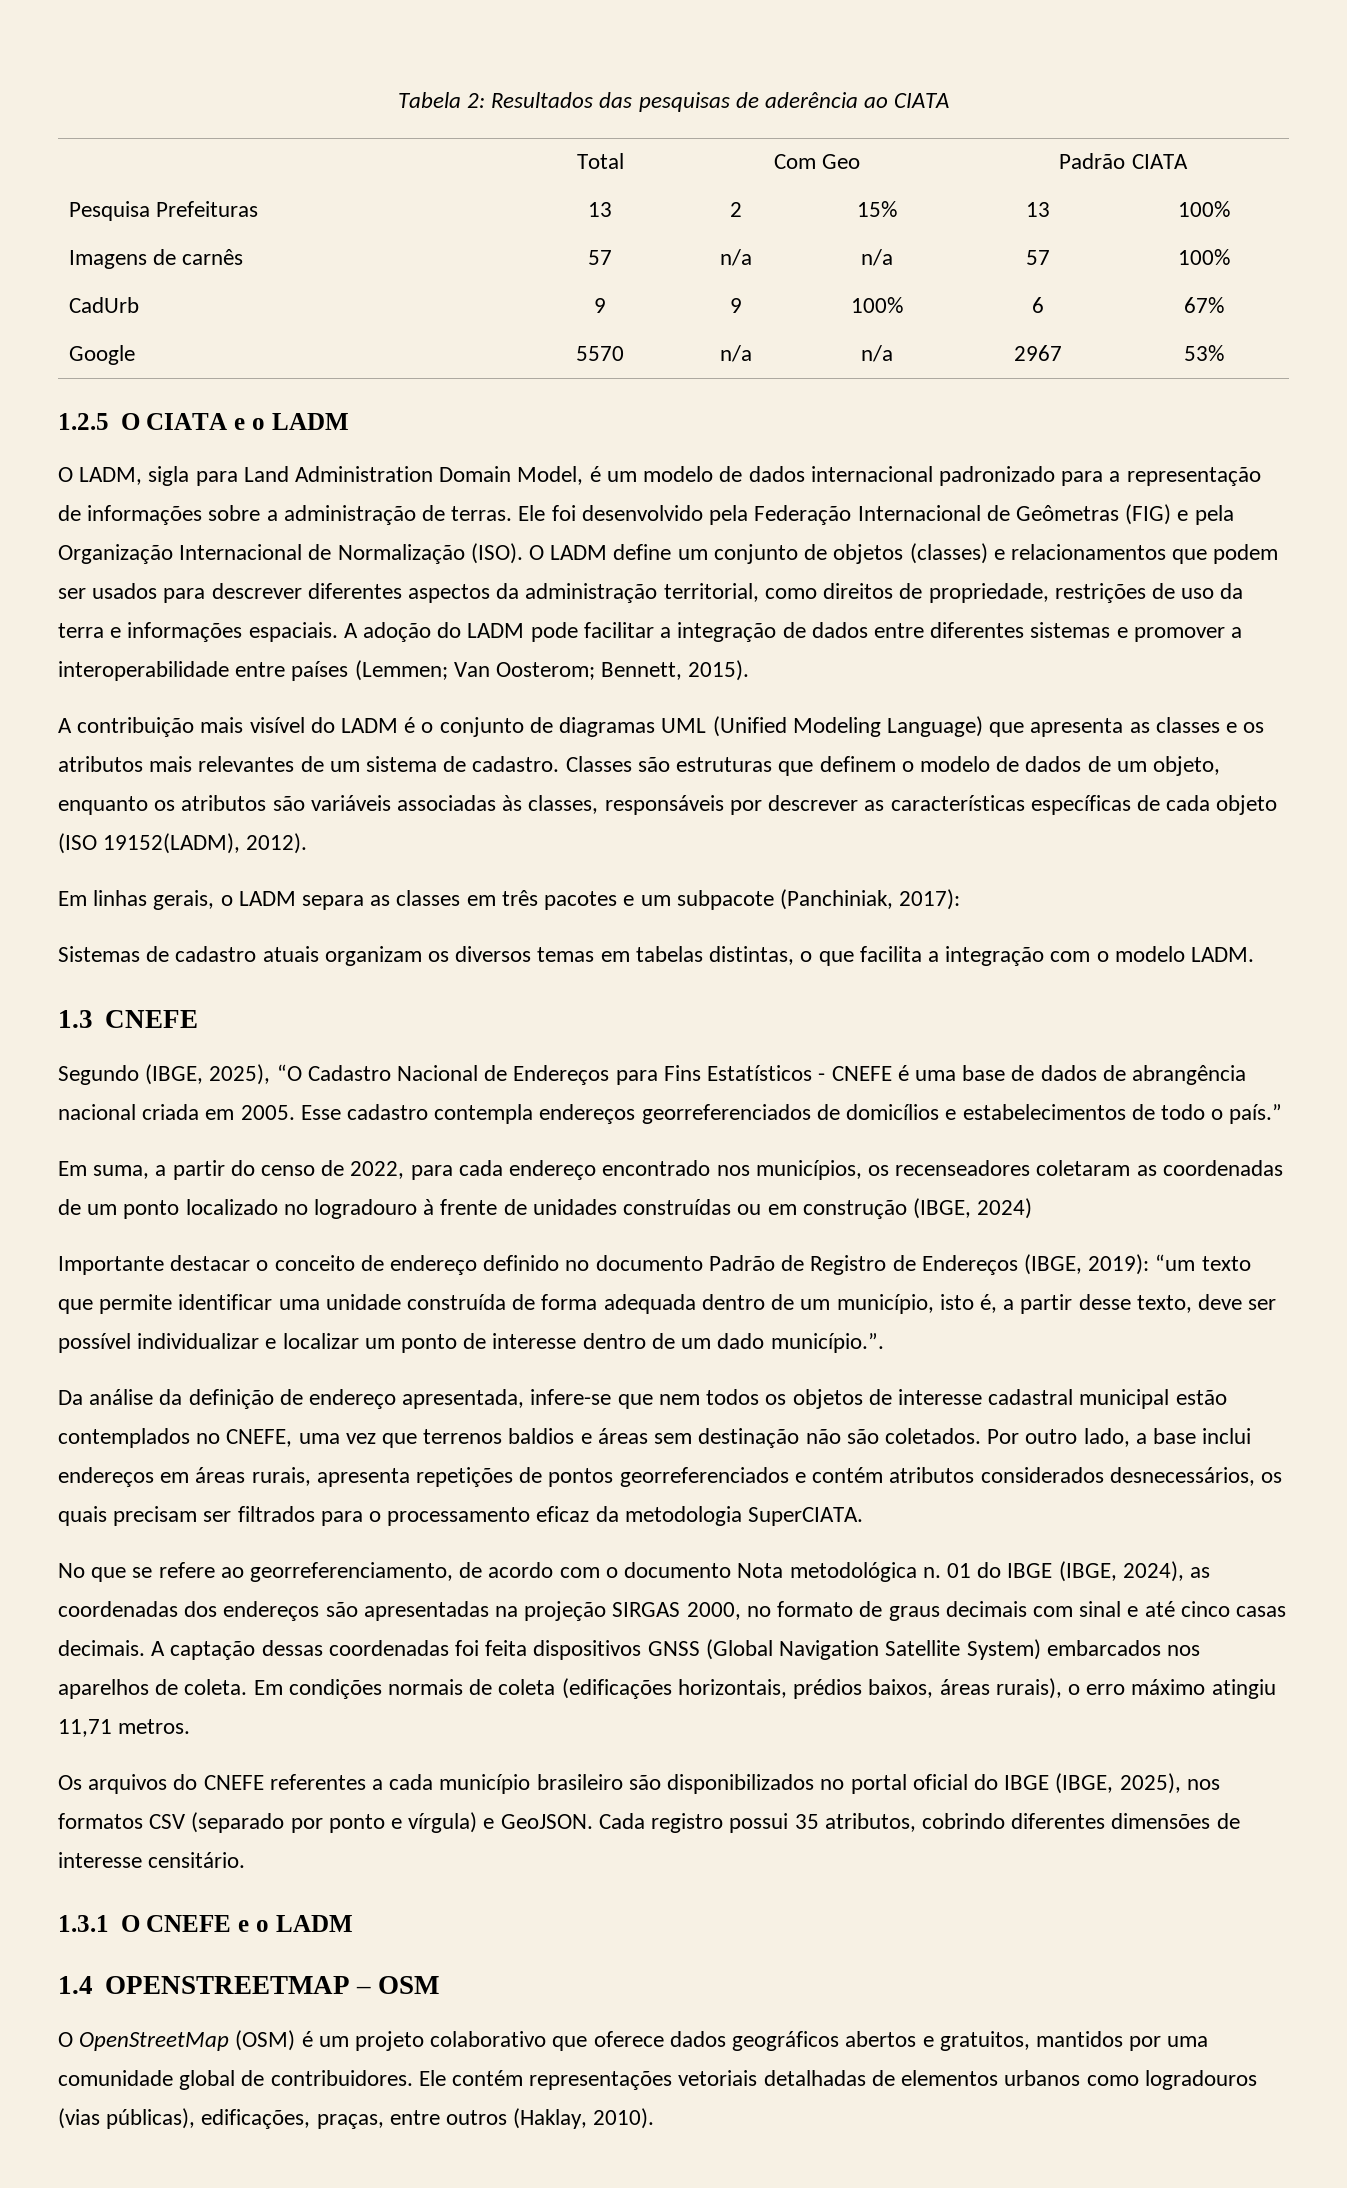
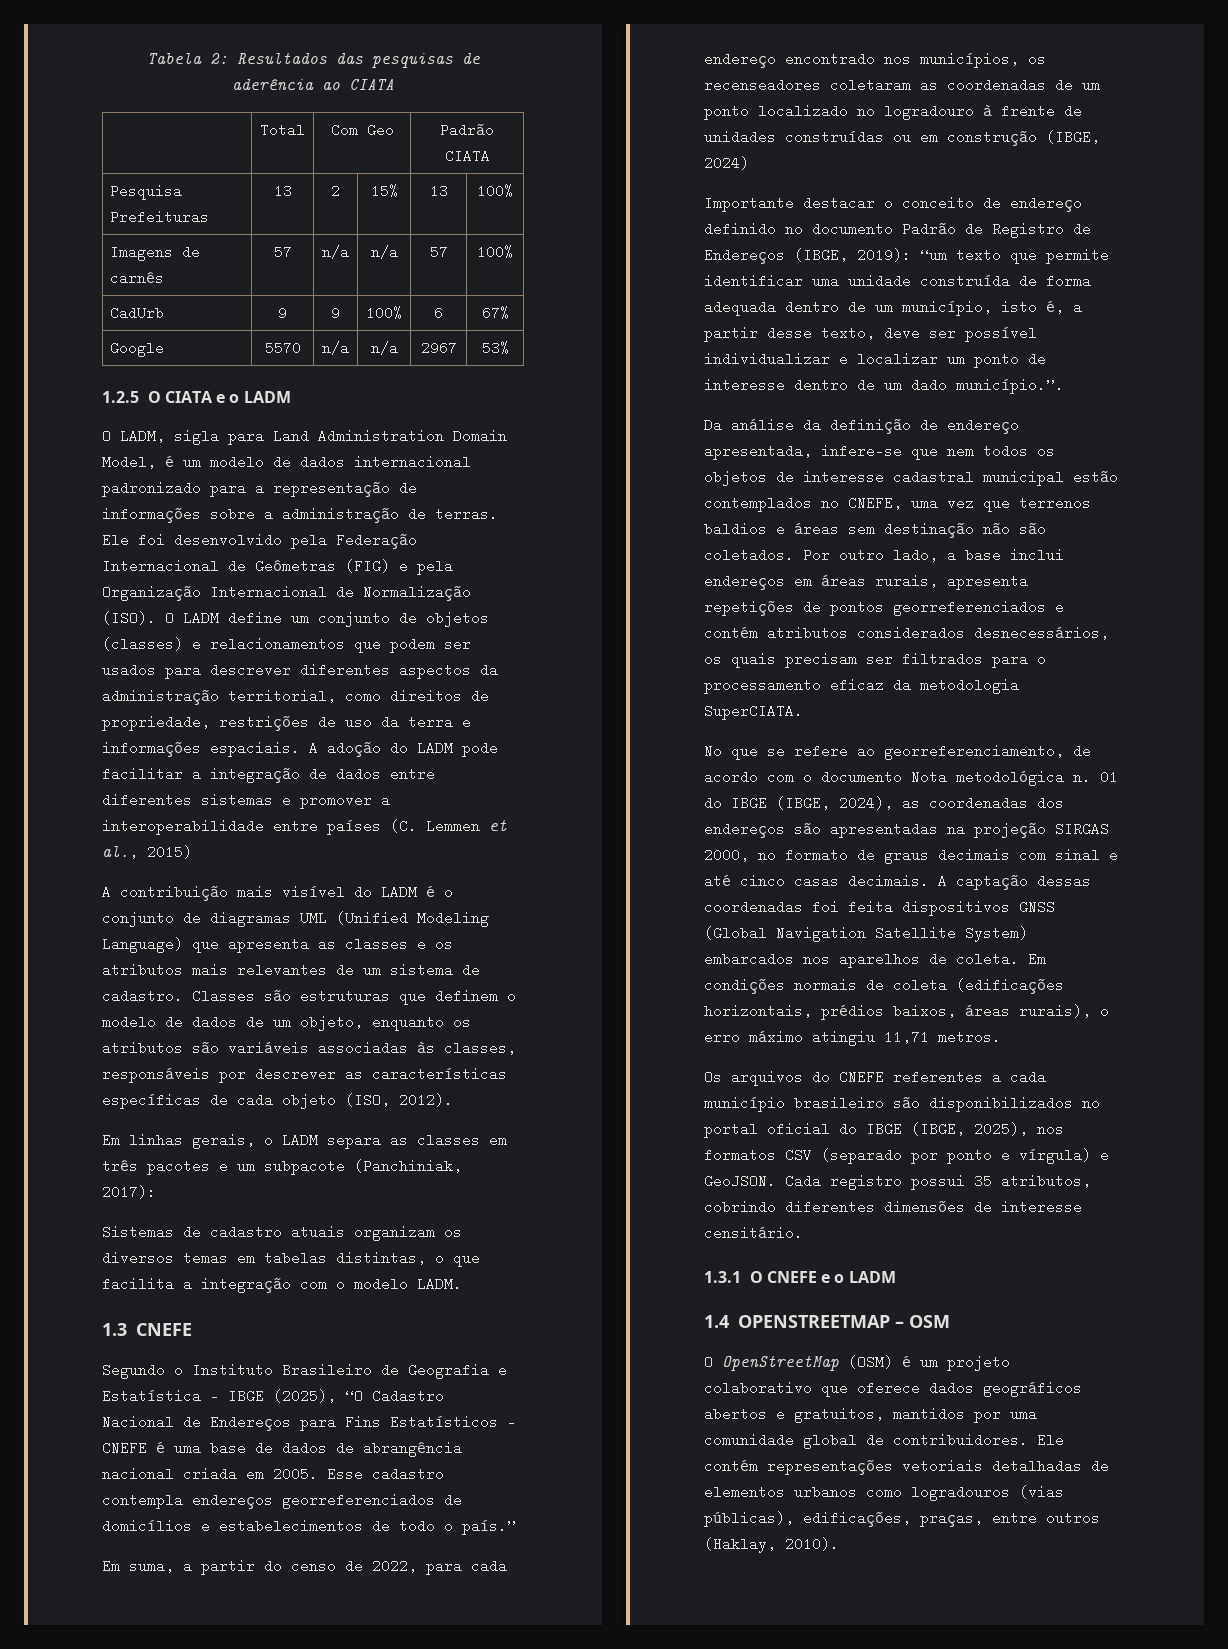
[354,660,750,681] (Lemmen; Van Oosterom; Bennett, 2015). -> [390,819,507,833] [102,845,192,859] (C. Lemmen et al., 2015)
[58,833,241,854] (ISO 19152(LADM), -> [345,1093,390,1107] (ISO,
[145,1064,271,1085] (IBGE, 2025), -> [174,1363,507,1379] [102,1389,336,1403] o Instituto Brasileiro de Geografia e Estatística – IBGE (2025),

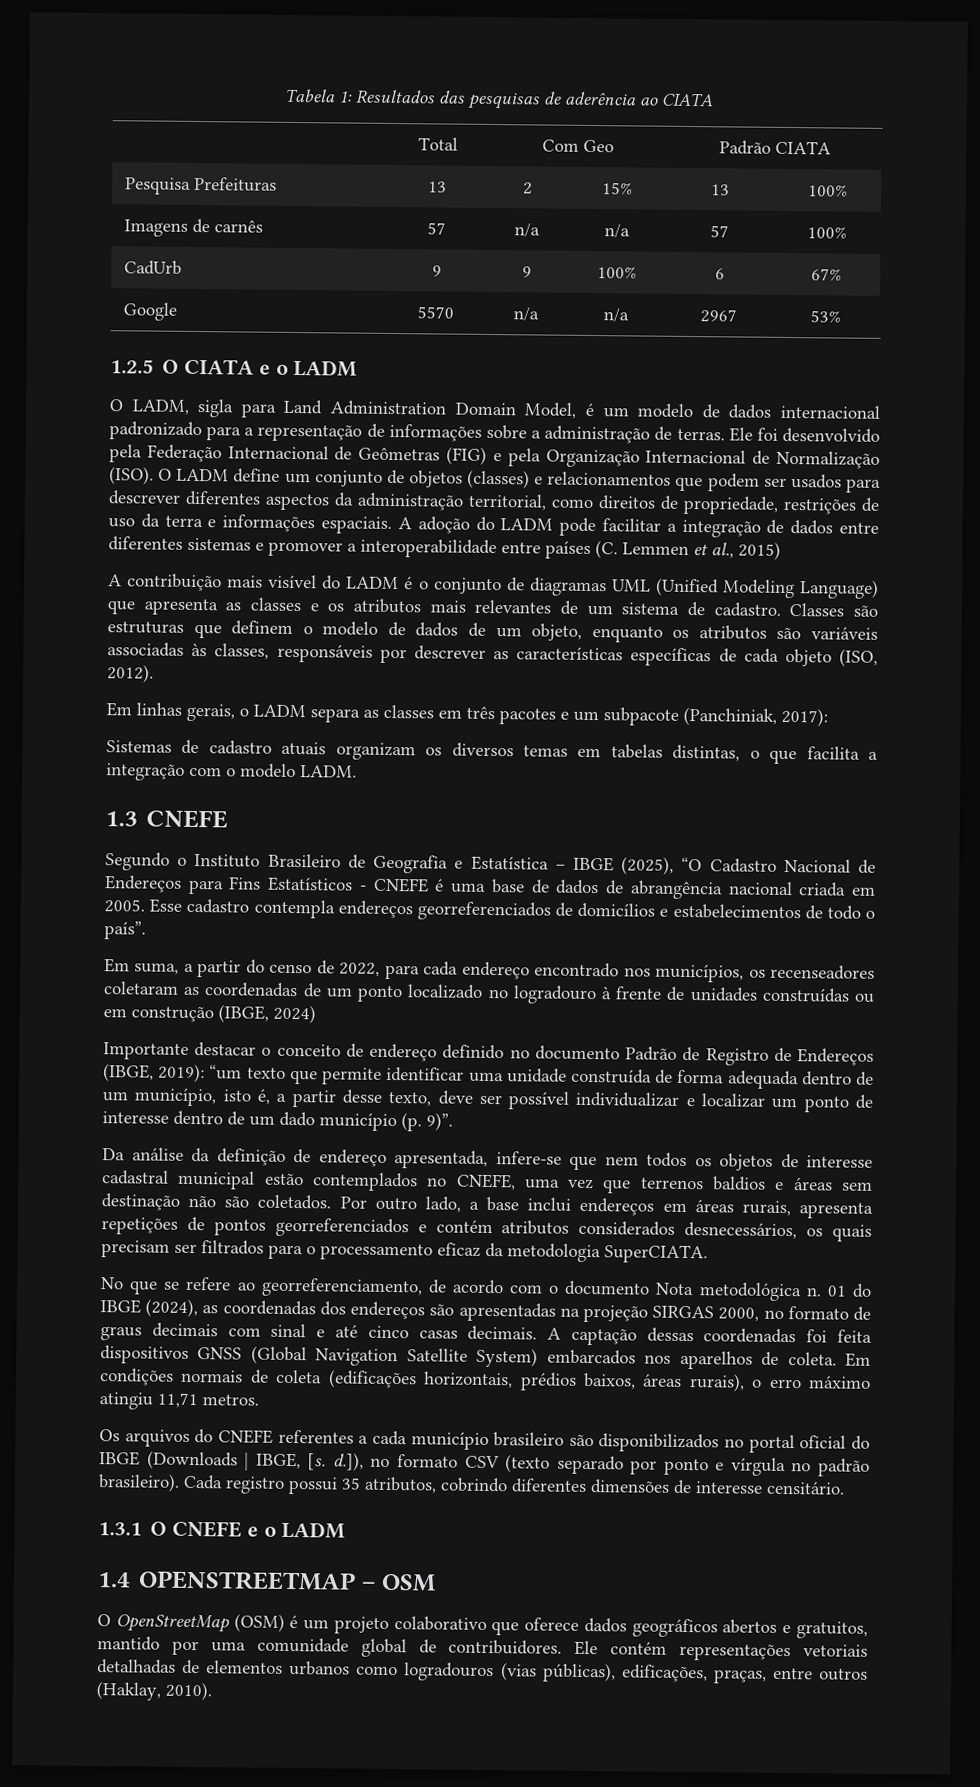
[209,53,228,64] 2: -> [338,90,353,103] 1:
[462,1519,516,1535] país.” -> [104,921,146,940] país”.
[956,378,1064,394] município.”. -> [319,1112,453,1132] município (p. 9)”.
[776,796,893,810] (IBGE, 2024), -> [145,1298,199,1318] (2024),
[911,1122,1064,1136] [704,1148,1109,1164] [704,1174,776,1188] (IBGE, 2025), nos formatos CSV (separado por ponto e vírgula) e GeoJSON. -> [146,1450,870,1477] [98,1473,180,1492] (Downloads | IBGE, [s. d.]), no formato CSV (texto separado por ponto e vírgula no padrão brasileiro).
[893,1407,965,1421] mantidos -> [97,1636,160,1651] mantido

